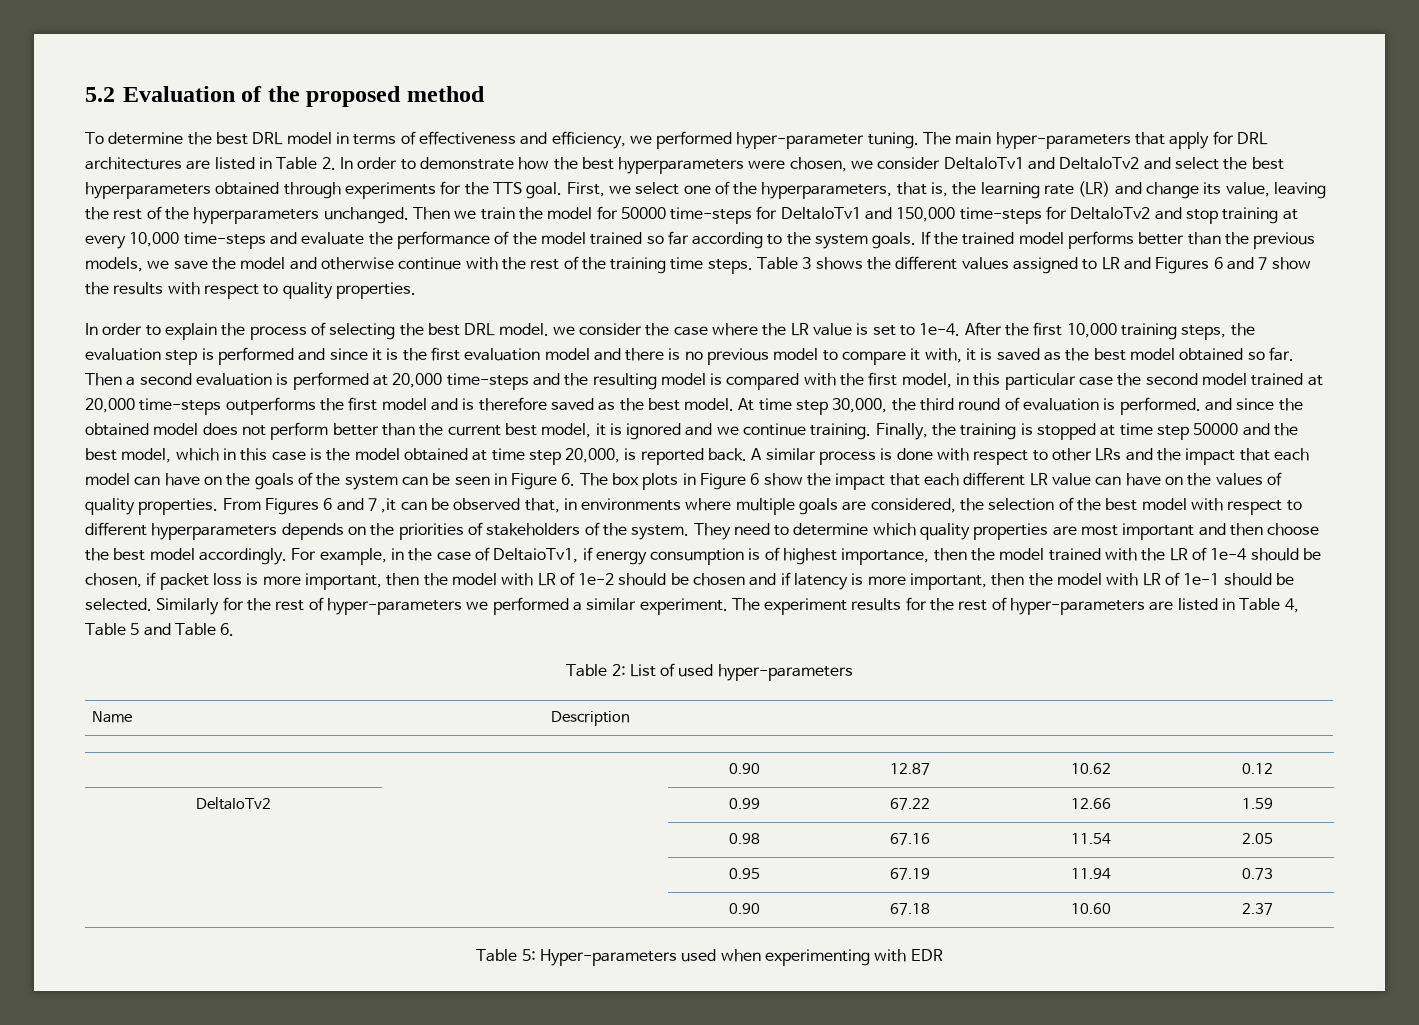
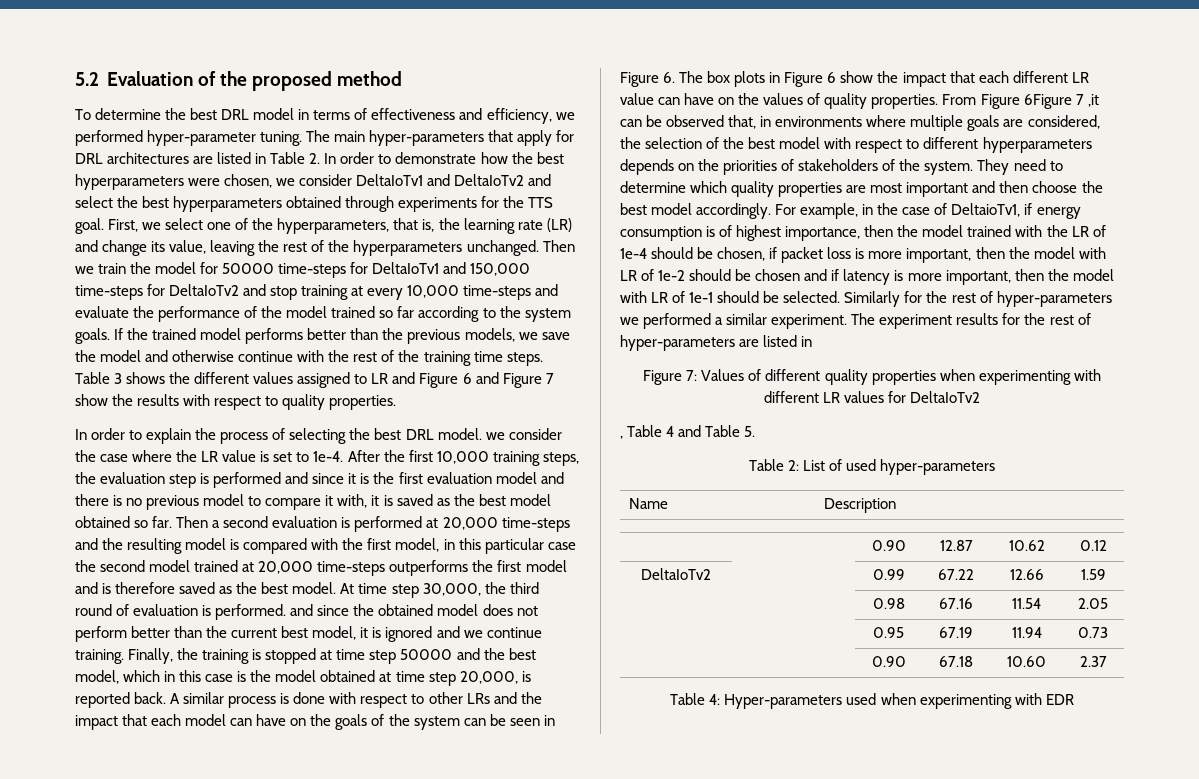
[1155,257,1254,274] Figures 6 and -> [419,372,542,388] Figure 6 and Figure
[264,498,364,515] Figures 6 and -> [980,94,1072,109] Figure 6Figure
[1239,598,1299,613] [85,623,140,636] Table 4, Table 5 -> [643,369,1101,385] [763,391,981,403] [620,425,675,439] // Figure 7: Values of different quality properties when experimenting with different LR values for DeltaIoTv2 // , Table 4
[220,623,235,636] 6. -> [744,426,756,437] 5.
[521,949,536,961] 5: -> [709,694,721,705] 4:

